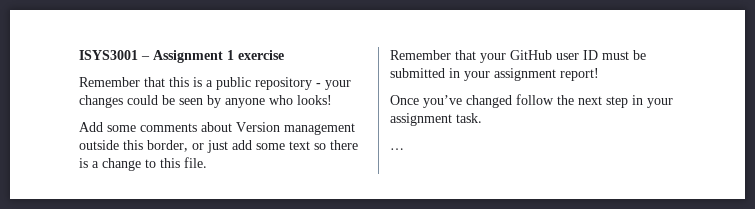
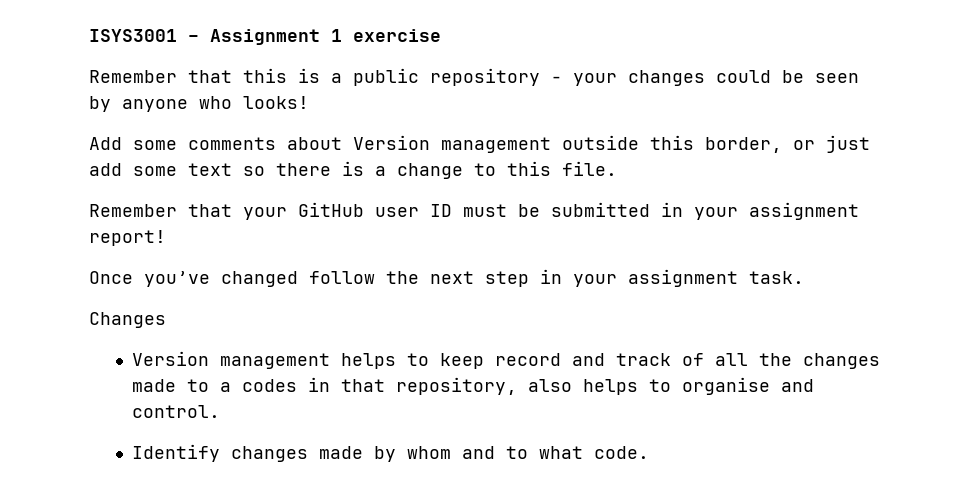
[390,148,404,150] … -> [89,312,166,328] [132,351,881,369] [132,377,815,395] [132,405,221,418] [132,444,650,462] Changes // Version management helps to keep record and track of all the changes made to a codes in that repository, also helps to organise and control. // Identify changes made by whom and to what code.

